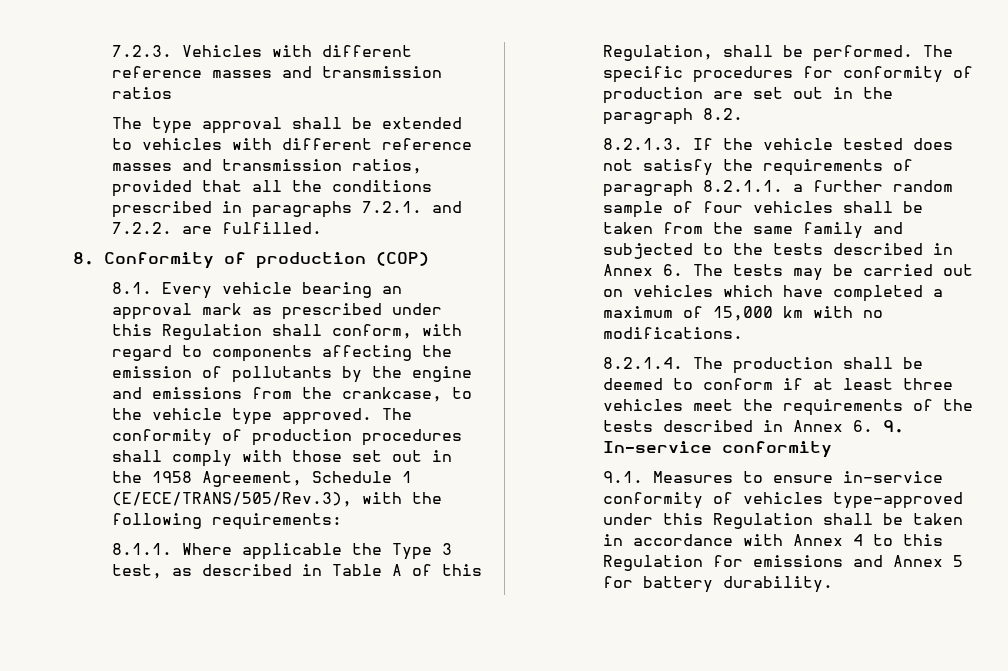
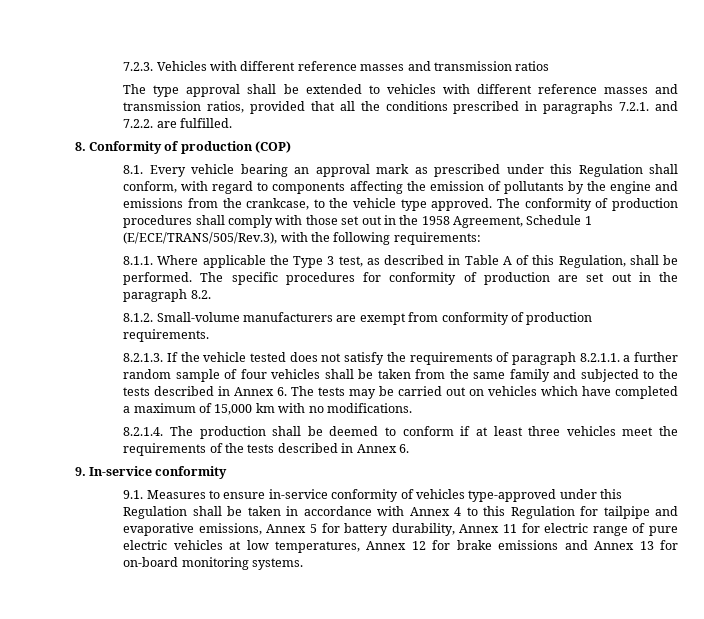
(743, 114) none -> [123,312,593,325] [123,329,210,342] // 8.1.2. Small-volume manufacturers are exempt from conformity of production requirements.
(873, 426) none -> (409, 448) //
[752,555,963,567] [602,576,833,593] emissions and Annex 5 for battery durability. -> [603,506,678,519] [123,523,678,536] [123,540,679,553] [123,557,303,570] tailpipe and evaporative emissions, Annex 5 for battery durability, Annex 11 for electric range of pure electric vehicles at low temperatures, Annex 12 for brake emissions and Annex 13 for on-board monitoring systems.

